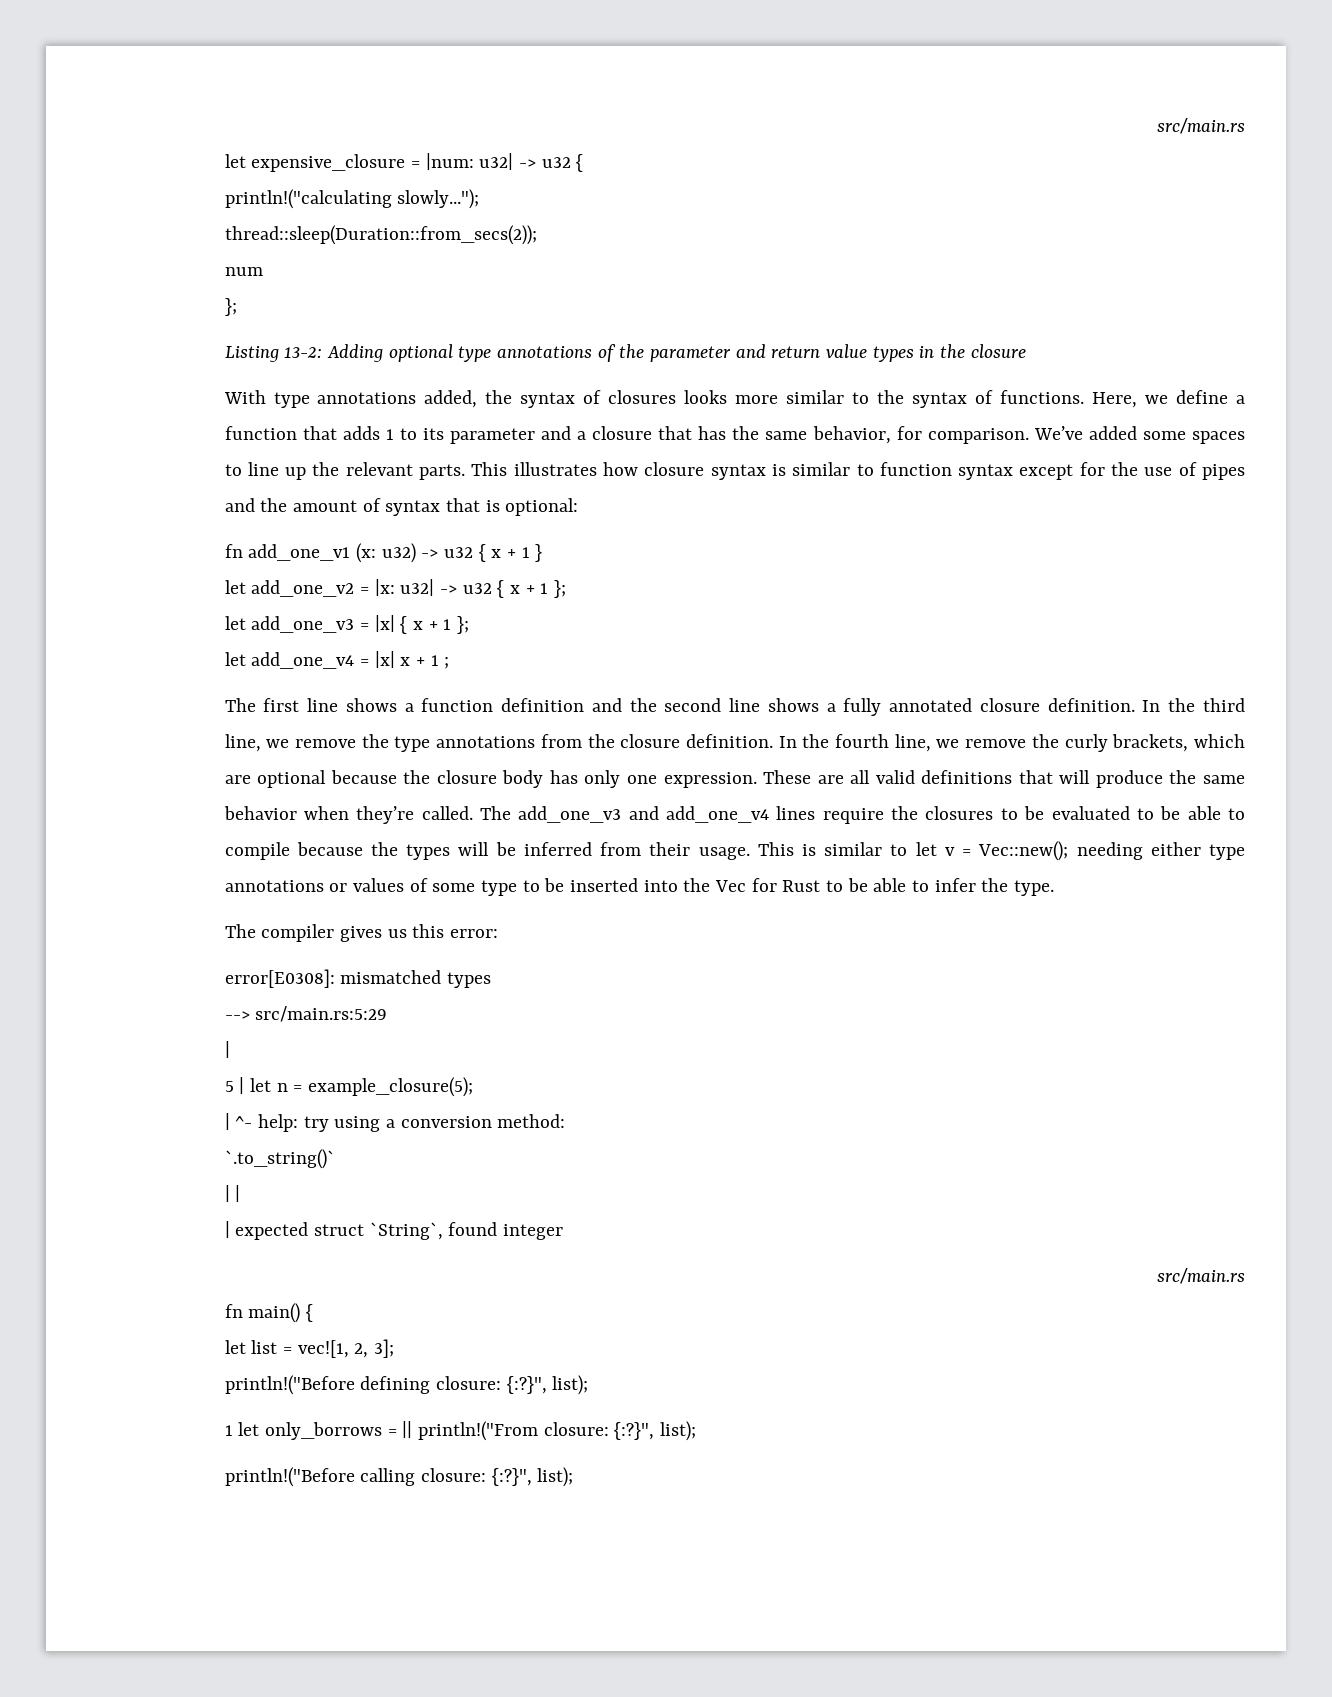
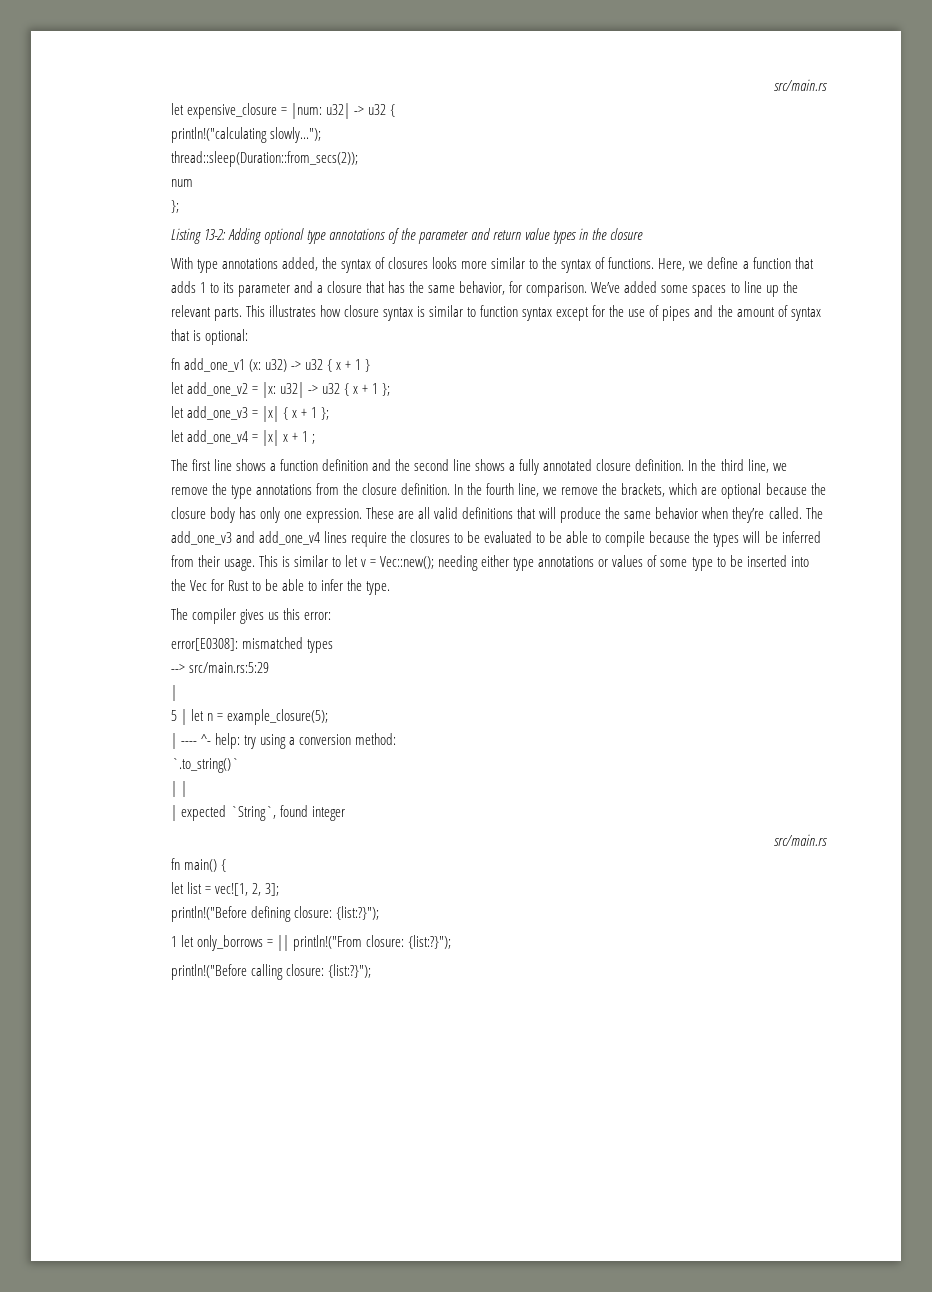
[1064,734,1108,752] curly -> (618, 489) none
(230, 1121) none -> [180,741,197,745] ----
[313,1224,364,1236] struct -> (226, 813) none
[506,1375,589,1395] {:?}", list); -> [335,906,379,920] {list:?}");
[614,1421,696,1441] {:?}", list); -> [407,935,451,949] {list:?}");
[491,1467,574,1487] {:?}", list); -> [327,964,371,978] {list:?}");

